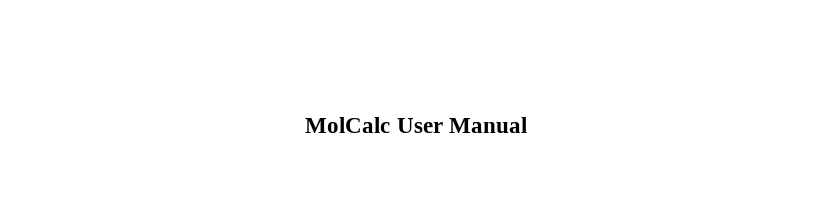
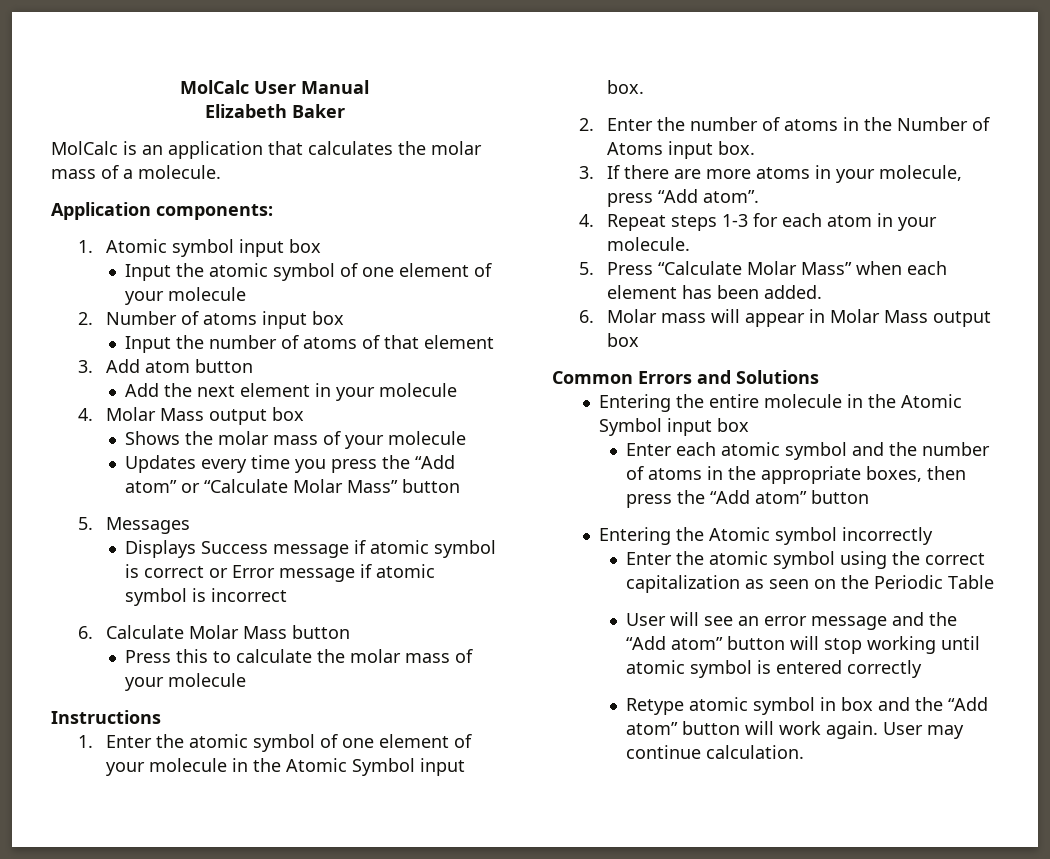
(527, 125) none -> [204,104,345,118] [51,141,482,159] [51,165,221,179] [51,202,273,220] [78,239,321,257] [125,263,493,281] [125,287,247,305] [78,311,344,329] [125,335,495,353] [78,359,253,373] [125,383,458,401] [78,407,304,425] [125,431,467,449] [125,455,456,473] [125,479,461,493] [78,517,190,534] [125,540,497,558] [125,564,436,582] [125,588,288,606] [78,625,350,639] [125,649,474,663] [125,673,247,691] [51,710,161,724] [78,734,472,752] [105,758,465,776] [606,80,644,94] [579,117,990,131] [606,141,755,159] [579,165,962,183] [606,189,759,207] [579,213,937,231] [606,237,690,251] [579,261,947,275] [606,285,822,299] [579,309,991,327] [606,333,639,347] [552,370,819,384] [599,394,963,412] [599,418,750,436] [626,442,991,460] [626,466,967,484] [626,490,870,508] [599,527,934,545] [626,551,986,569] [626,575,995,593] [626,612,958,630] [626,636,981,654] [626,660,923,678] [626,697,989,715] [626,721,965,739] [626,745,805,759] // Elizabeth Baker // MolCalc is an application that calculates the molar mass of a molecule. // Application components: // 1. Atomic symbol input box // Input the atomic symbol of one element of your molecule // 2. Number of atoms input box // Input the number of atoms of that element // 3. Add atom button // Add the next element in your molecule // 4. Molar Mass output box // Shows the molar mass of your molecule // Updates every time you press the “Add atom” or “Calculate Molar Mass” button // 5. Messages // Displays Success message if atomic symbol is correct or Error message if atomic symbol is incorrect // 6. Calculate Molar Mass button // Press this to calculate the molar mass of your molecule // Instructions // 1. Enter the atomic symbol of one element of your molecule in the Atomic Symbol input box. // 2. Enter the number of atoms in the Number of Atoms input box. // 3. If there are more atoms in your molecule, press “Add atom”. // 4. Repeat steps 1-3 for each atom in your molecule. // 5. Press “Calculate Molar Mass” when each element has been added. // 6. Molar mass will appear in Molar Mass output box // Common Errors and Solutions // Entering the entire molecule in the Atomic Symbol input box // Enter each atomic symbol and the number of atoms in the appropriate boxes, then press the “Add atom” button // Entering the Atomic symbol incorrectly // Enter the atomic symbol using the correct capitalization as seen on the Periodic Table // User will see an error message and the “Add atom” button will stop working until atomic symbol is entered correctly // Retype atomic symbol in box and the “Add atom” button will work again. User may continue calculation.

